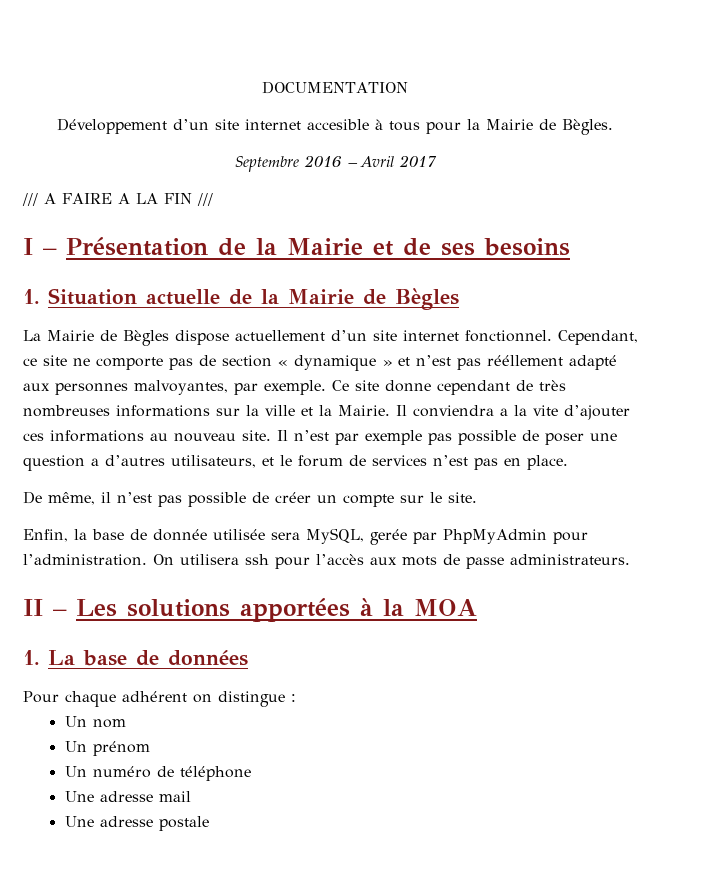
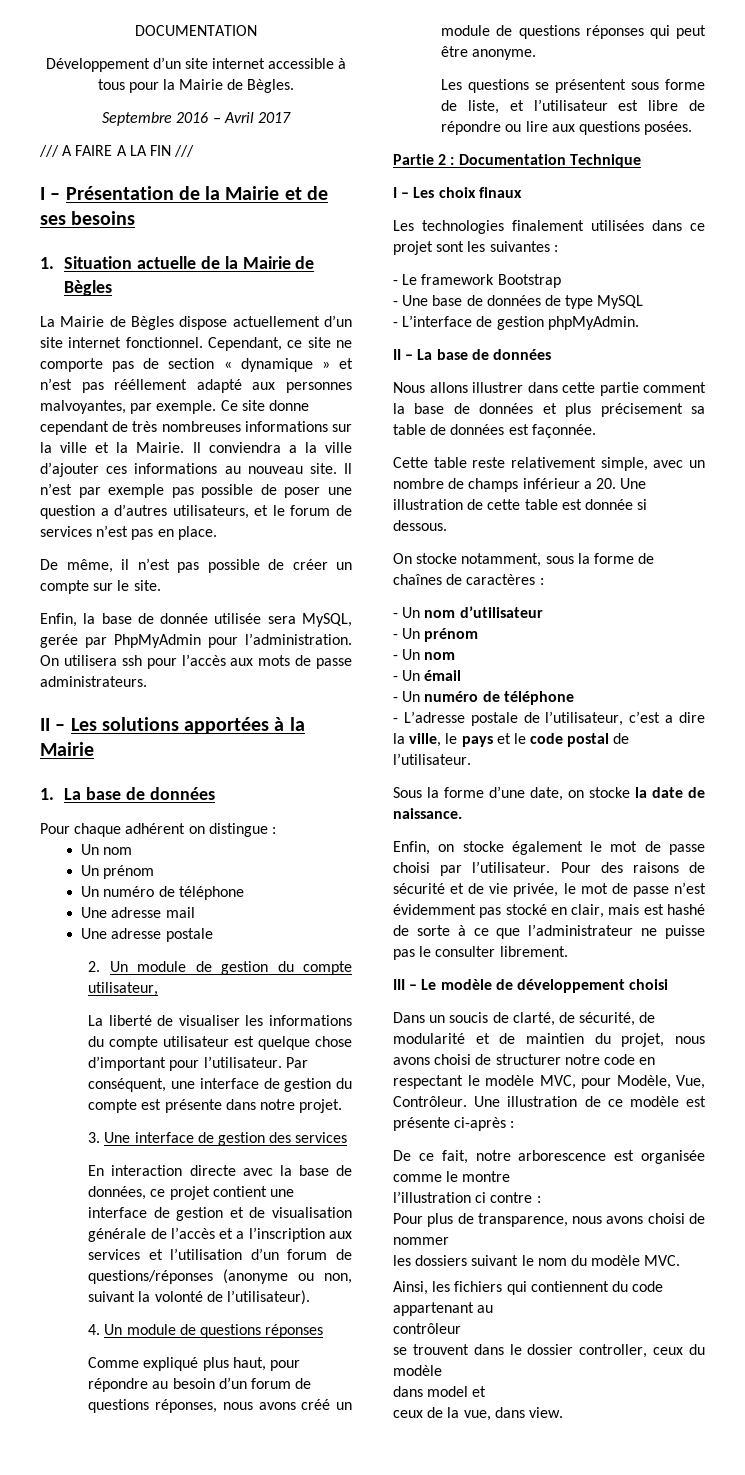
[307,119,369,130] accesible -> [268,58,335,69] accessible
[533,405,558,416] vite -> [325,442,352,453] ville
[414,599,477,616] MOA -> [40,742,94,756] Mairie
(209, 823) none -> [88,961,352,975] [88,982,159,996] [88,1015,352,1026] [88,1036,352,1050] [88,1056,308,1071] [88,1078,352,1092] [88,1099,343,1113] [88,1132,348,1146] [88,1165,352,1176] [88,1186,295,1200] [88,1207,352,1221] [88,1227,352,1242] [88,1248,352,1260] [88,1269,352,1284] [88,1290,311,1305] [88,1324,324,1338] [88,1357,301,1371] [88,1377,312,1392] [88,1399,352,1413] [441,25,706,39] [441,46,537,60] [441,79,705,93] [441,99,705,114] [441,121,693,135] [393,154,641,168] [393,187,522,198] [393,220,705,234] [393,241,558,255] [393,274,561,288] [393,295,644,309] [393,315,639,330] [393,349,551,360] [393,382,706,396] [393,403,705,417] [393,424,596,438] [393,457,705,471] [393,478,647,492] [393,499,648,510] [393,520,447,531] [393,553,655,567] [393,574,544,585] [393,606,543,618] [393,628,479,642] [393,649,456,660] [393,670,462,681] [393,691,574,705] [393,711,705,726] [393,733,630,747] [393,753,471,765] [393,786,705,801] [393,808,462,819] [393,841,705,855] [393,861,705,876] [393,882,706,897] [393,904,705,918] [393,924,705,939] [393,946,568,960] [393,979,669,993] [393,1012,656,1026] [393,1033,705,1047] [393,1054,656,1065] [393,1075,705,1089] [393,1096,706,1107] [393,1117,515,1131] [393,1150,705,1164] [393,1171,511,1182] [393,1191,541,1203] [393,1213,705,1227] [393,1237,449,1245] [393,1255,681,1266] [393,1281,664,1295] [393,1302,494,1316] [393,1323,461,1334] [393,1344,705,1358] [393,1365,442,1376] [393,1386,487,1397] [393,1407,563,1421] // 2. Un module de gestion du compte utilisateur, // La liberté de visualiser les informations du compte utilisateur est quelque chose d’important pour l’utilisateur. Par conséquent, une interface de gestion du compte est présente dans notre projet. // 3. Une interface de gestion des services // En interaction directe avec la base de données, ce projet contient une interface de gestion et de visualisation générale de l’accès et a l’inscription aux services et l’utilisation d’un forum de questions/réponses (anonyme ou non, suivant la volonté de l’utilisateur). // 4. Un module de questions réponses // Comme expliqué plus haut, pour répondre au besoin d’un forum de questions réponses, nous avons créé un module de questions réponses qui peut être anonyme. // Les questions se présentent sous forme de liste, et l’utilisateur est libre de répondre ou lire aux questions posées. // Partie 2 : Documentation Technique // I – Les choix finaux // Les technologies finalement utilisées dans ce projet sont les suivantes : // - Le framework Bootstrap // - Une base de données de type MySQL // - L’interface de gestion phpMyAdmin. // II – La base de données // Nous allons illustrer dans cette partie comment la base de données et plus précisement sa table de données est façonnée. // Cette table reste relativement simple, avec un nombre de champs inférieur a 20. Une illustration de cette table est donnée si dessous. // On stocke notamment, sous la forme de chaînes de caractères : // - Un nom d’utilisateur // - Un prénom // - Un nom // - Un émail // - Un numéro de téléphone // - L’adresse postale de l’utilisateur, c’est a dire la ville, le pays et le code postal de l’utilisateur. // Sous la forme d’une date, on stocke la date de naissance. // Enfin, on stocke également le mot de passe choisi par l’utilisateur. Pour des raisons de sécurité et de vie privée, le mot de passe n’est évidemment pas stocké en clair, mais est hashé de sorte à ce que l’administrateur ne puisse pas le consulter librement. // III – Le modèle de développement choisi // Dans un soucis de clarté, de sécurité, de modularité et de maintien du projet, nous avons choisi de structurer notre code en respectant le modèle MVC, pour Modèle, Vue, Contrôleur. Une illustration de ce modèle est présente ci-après : // De ce fait, notre arborescence est organisée comme le montre // l’illustration ci contre : // Pour plus de transparence, nous avons choisi de nommer // les dossiers suivant le nom du modèle MVC. // Ainsi, les fichiers qui contiennent du code appartenant au // contrôleur // se trouvent dans le dossier controller, ceux du modèle // dans model et // ceux de la vue, dans view.

